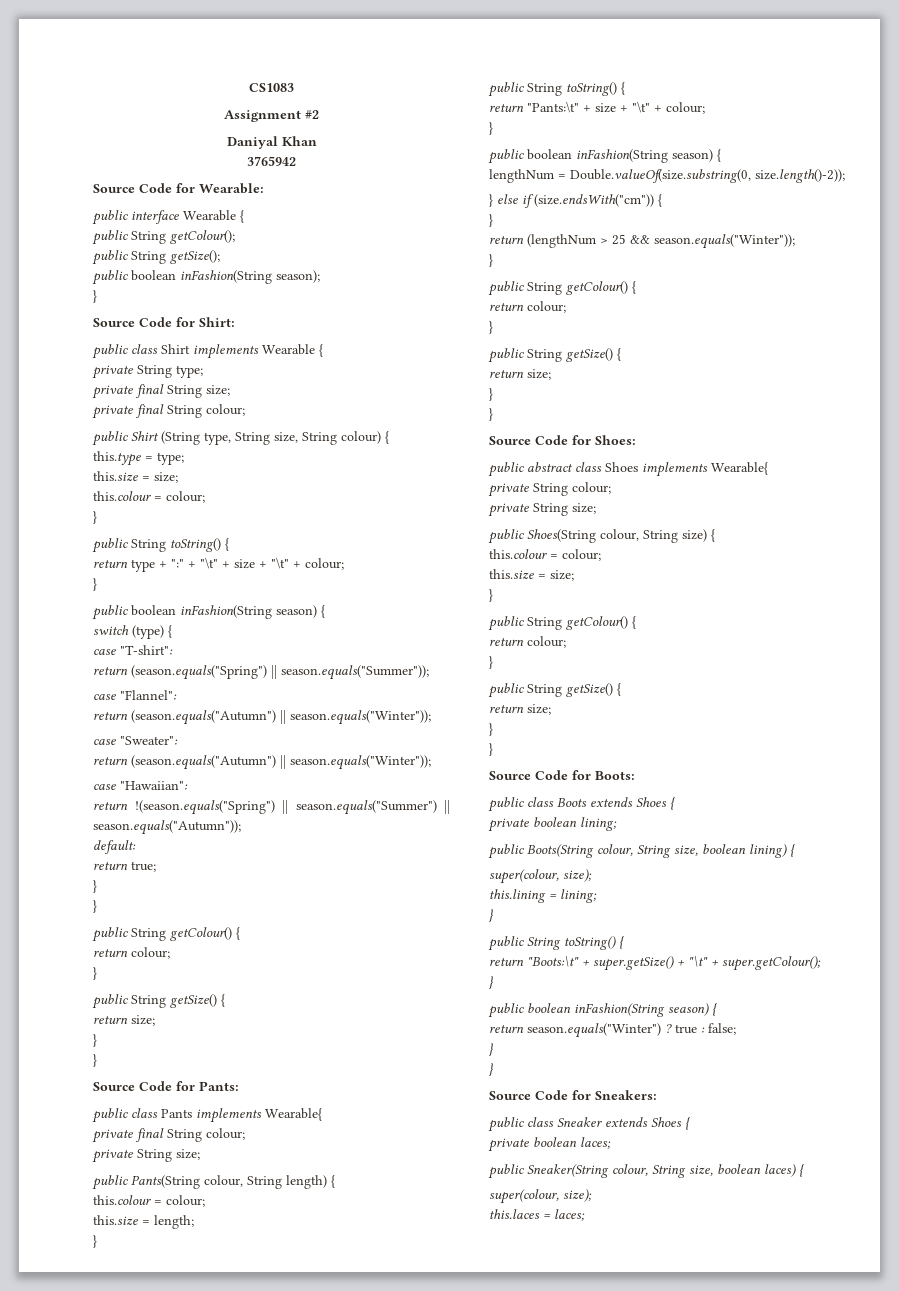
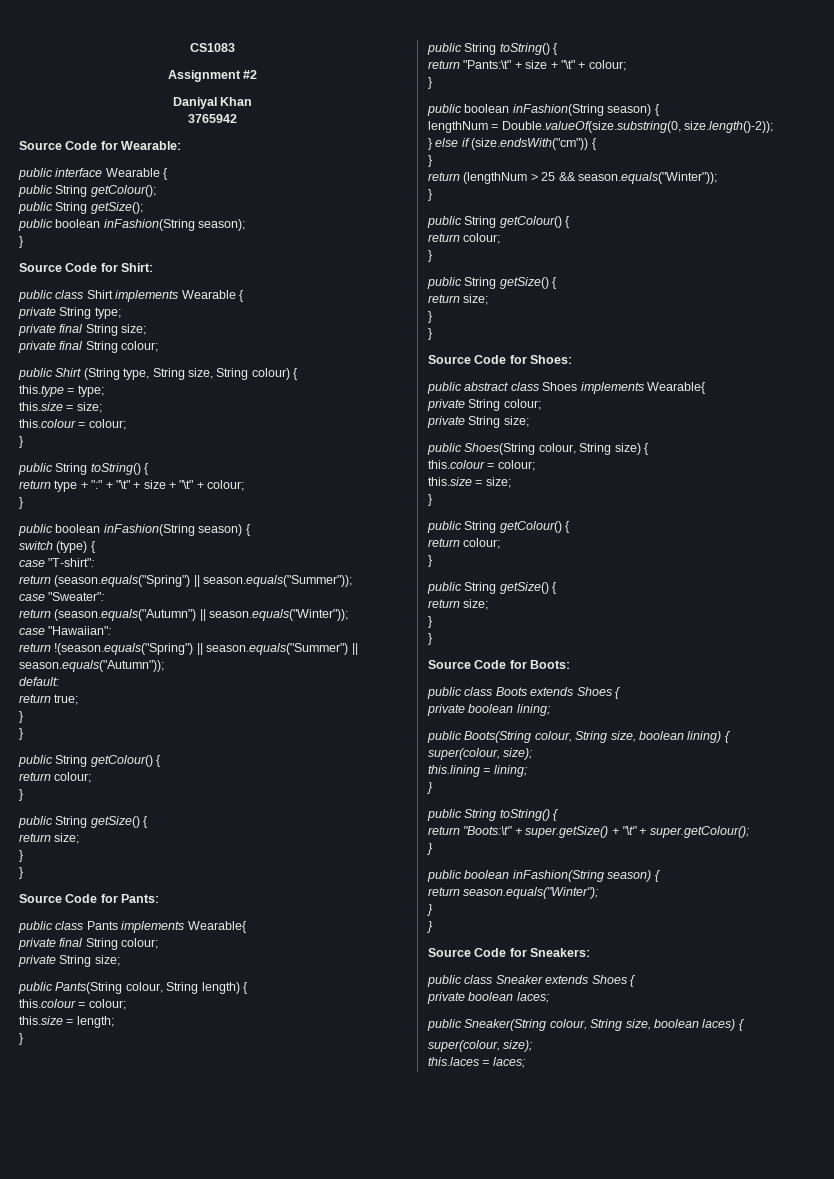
[93,690,177,700] [93,710,431,725] // case "Flannel": // return (season.equals("Autumn") || season.equals("Winter")); -> (353, 581) none
[527,1023,736,1038] season.equals("Winter") ? true : false; -> [463,887,600,899] season.equals("Winter");

